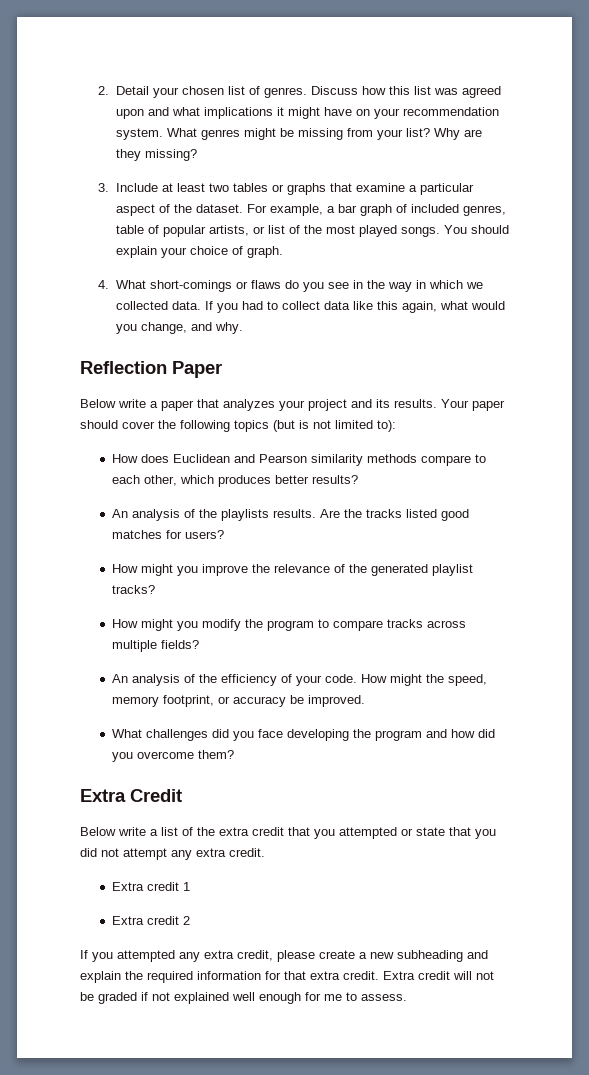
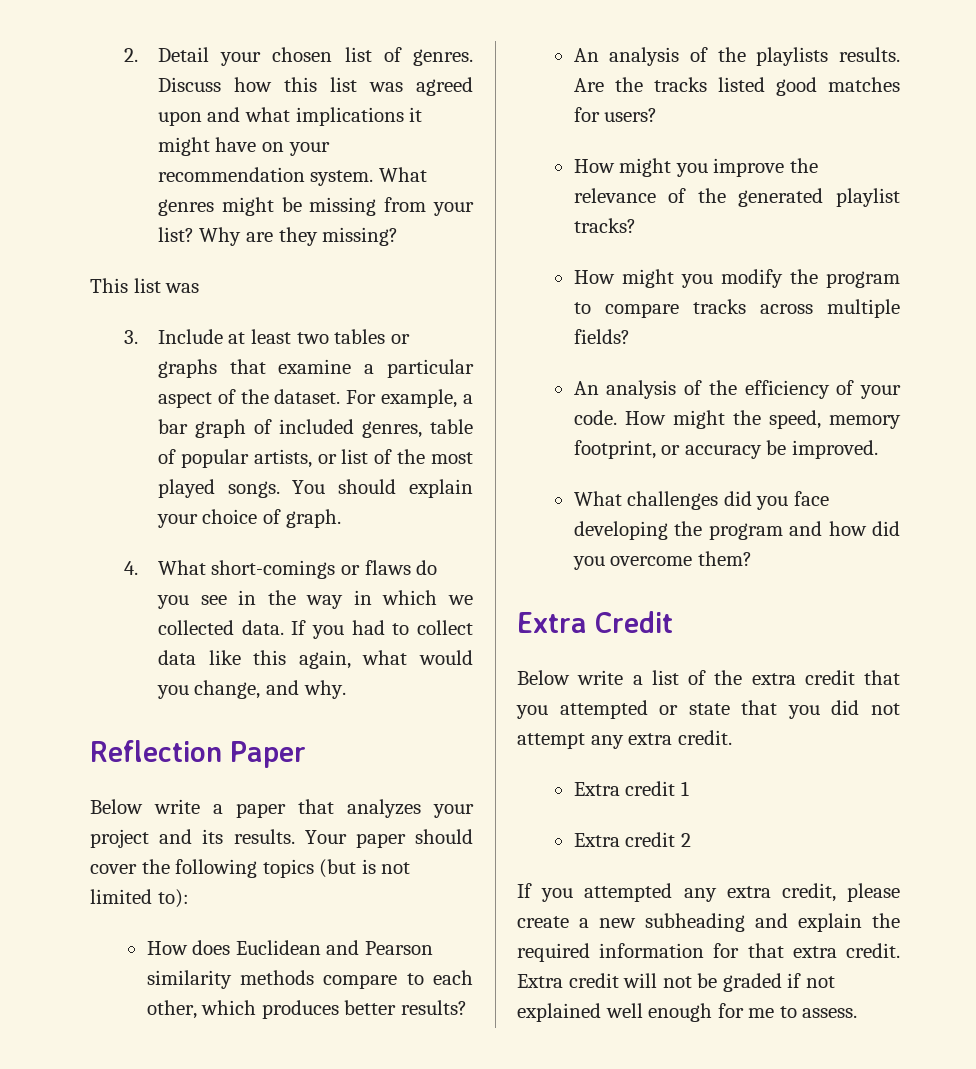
(197, 155) none -> [90,278,200,293] // This list was

